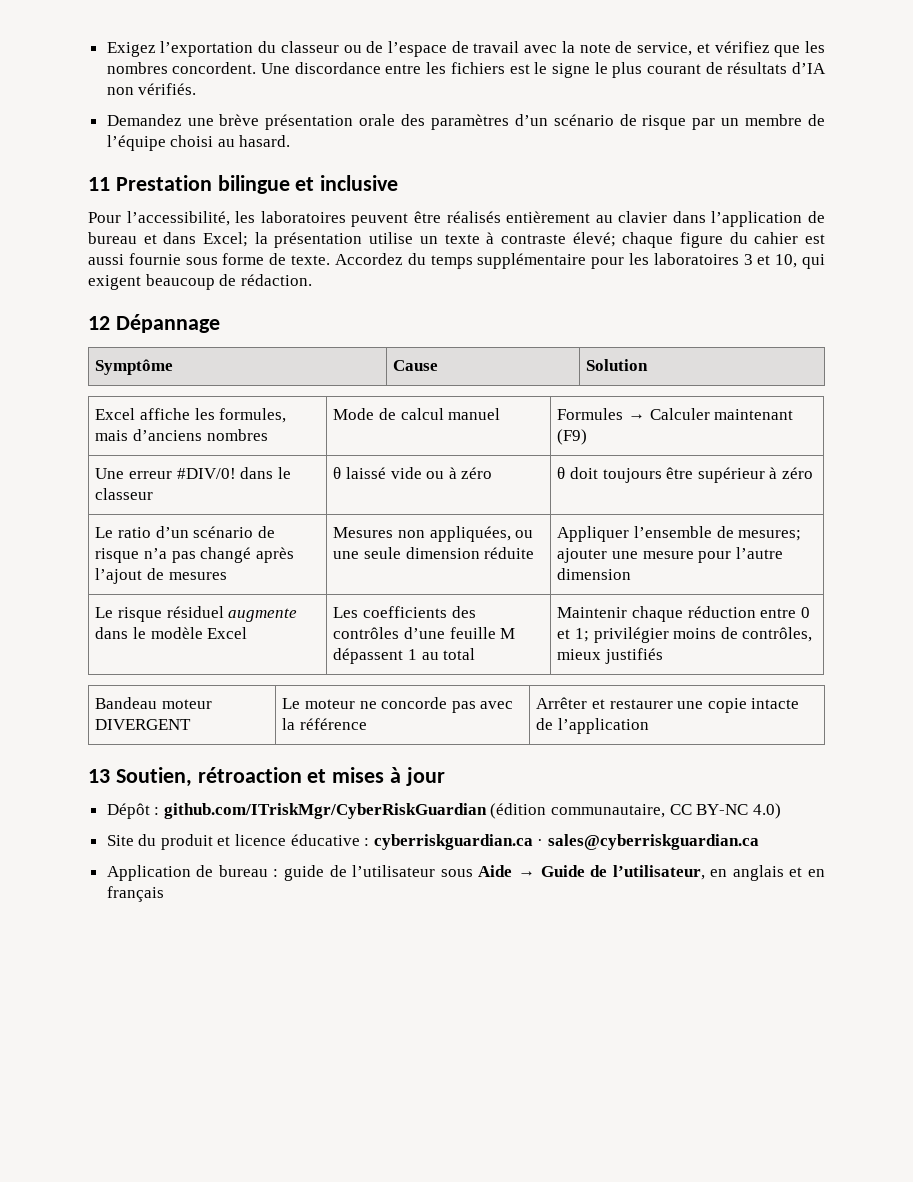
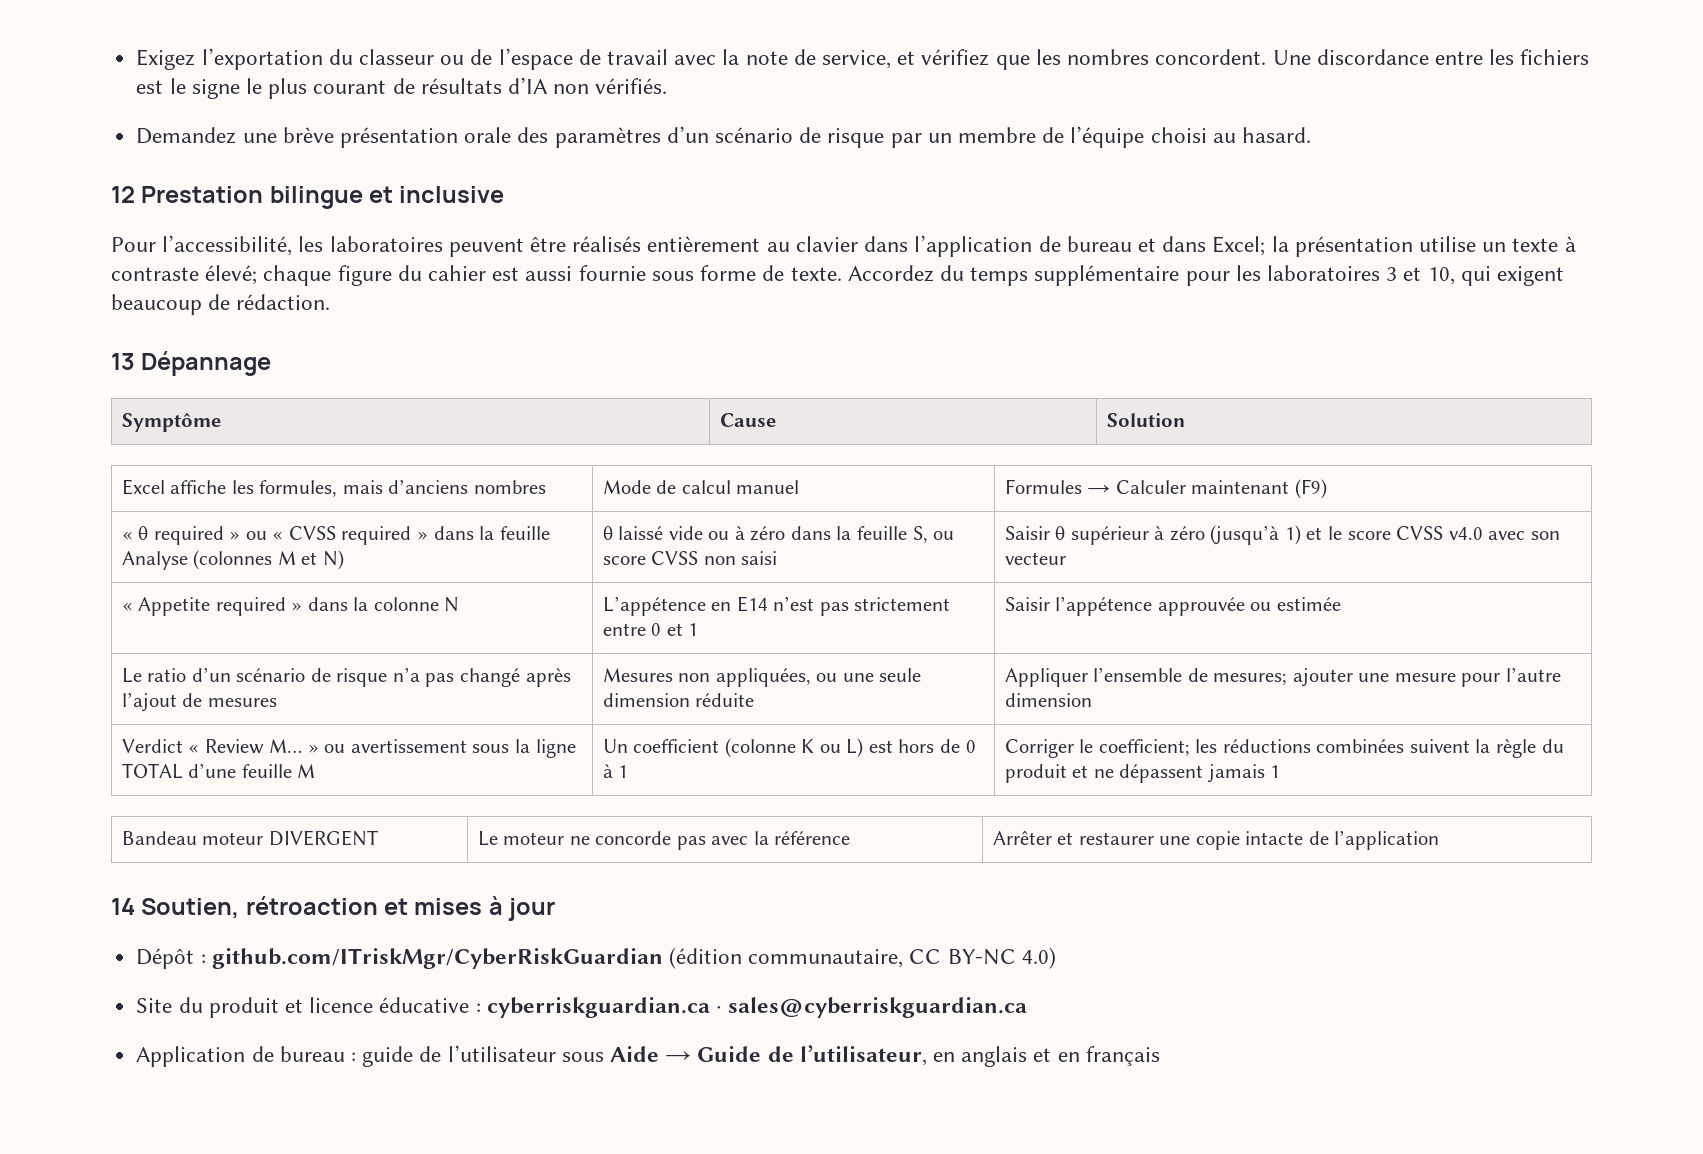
[88,177,110,191] 11 -> [111,186,135,203] 12
[88,316,110,330] 12 -> [111,353,135,370] 13
[95,467,291,479] [95,488,154,500] Une erreur #DIV/0! dans le classeur -> [121,526,550,545] [121,550,344,570] « θ required » ou « CVSS required » dans la feuille Analyse (colonnes M et N)
[557,467,813,483] | θ doit toujours être supérieur à zéro -> [790,526,955,543] [602,551,778,565] [1004,525,1560,545] [1004,552,1066,565] [121,597,460,616] [602,596,951,616] [602,623,699,636] [1004,596,1341,616] dans la feuille S, ou score CVSS non saisi | Saisir θ supérieur à zéro (jusqu’à 1) et le score CVSS v4.0 avec son vecteur // « Appetite required » dans la colonne N | L’appétence en E14 n’est pas strictement entre 0 et 1 | Saisir l’appétence approuvée ou estimée
[95,606,298,622] [95,627,248,639] [333,606,476,618] [333,627,516,639] [333,648,476,664] [557,606,810,622] [557,627,813,643] [557,648,663,664] Le risque résiduel augmente dans le modèle Excel | Les coefficients des contrôles d’une feuille M dépassent 1 au total | Maintenir chaque réduction entre 0 et 1; privilégier moins de contrôles, mieux justifiés -> [121,739,576,758] [121,763,316,779] [602,738,976,758] [602,764,629,778] [1004,739,1564,758] [1004,764,1281,783] Verdict « Review M… » ou avertissement sous la ligne TOTAL d’une feuille M | Un coefficient (colonne K ou L) est hors de 0 à 1 | Corriger le coefficient; les réductions combinées suivent la règle du produit et ne dépassent jamais 1
[88,769,110,783] 13 -> [111,898,135,915] 14

